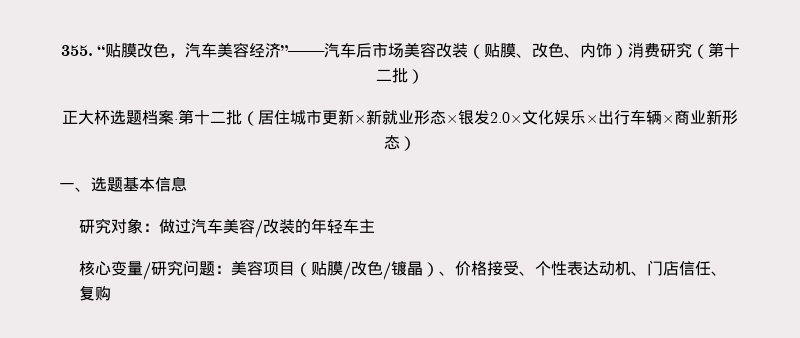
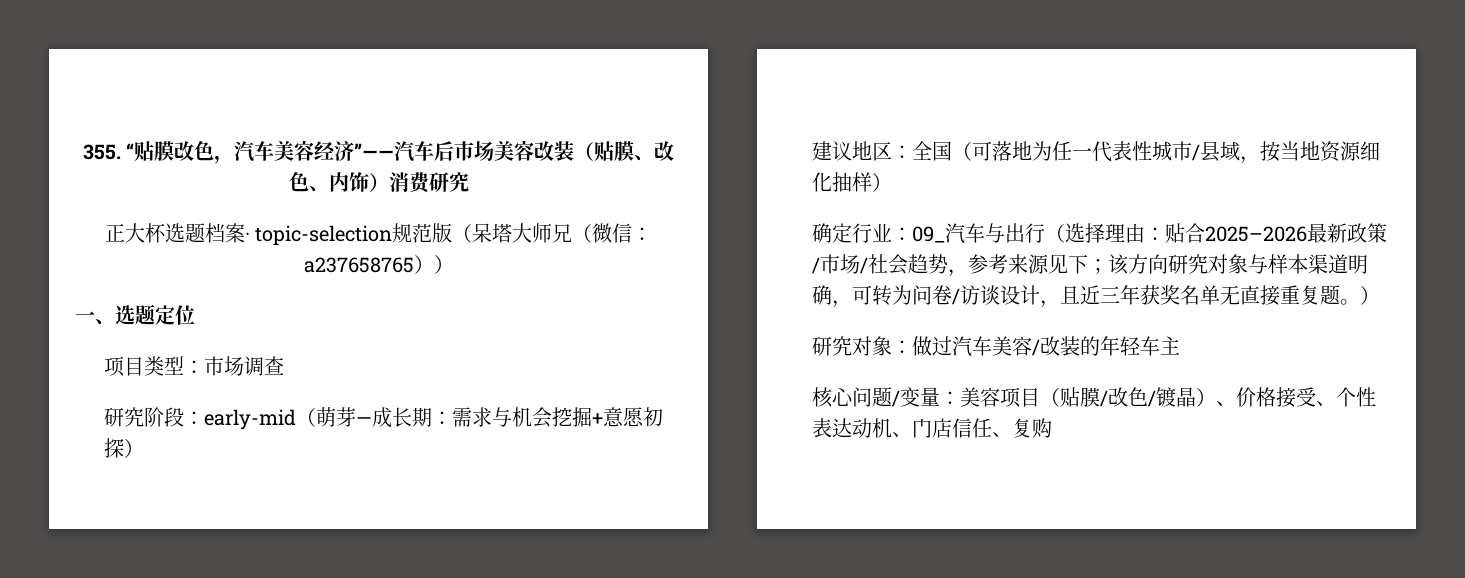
[691,42,740,59] [376,68,424,84] （第十二批） -> (469, 182) none
[178,109,738,126] [384,135,416,151] [59,176,187,192] 第十二批（居住城市更新×新就业形态×银发2.0×文化娱乐×出行车辆×商业新形态） // 一、选题基本信息 -> [255,223,653,246] [303,255,454,274] [75,304,195,325] [104,356,285,377] [104,407,664,430] [104,438,145,458] [812,141,1381,164] [812,172,893,192] [812,223,1388,243] [812,254,1369,277] [812,285,1381,308] topic-selection规范版（呆塔大师兄（微信：a237658765）） // 一、选题定位 // 项目类型：市场调查 // 研究阶段：early-mid（萌芽—成长期：需求与机会挖掘+意愿初探） // 建议地区：全国（可落地为任一代表性城市/县域，按当地资源细化抽样） // 确定行业：09_汽车与出行（选择理由：贴合2025–2026最新政策/市场/社会趋势，参考来源见下；该方向研究对象与样本渠道明确，可转为问卷/访谈设计，且近三年获奖名单无直接重复题。）
[110,260,215,280] 变量/研究问题 -> [852,387,941,407] 问题/变量

